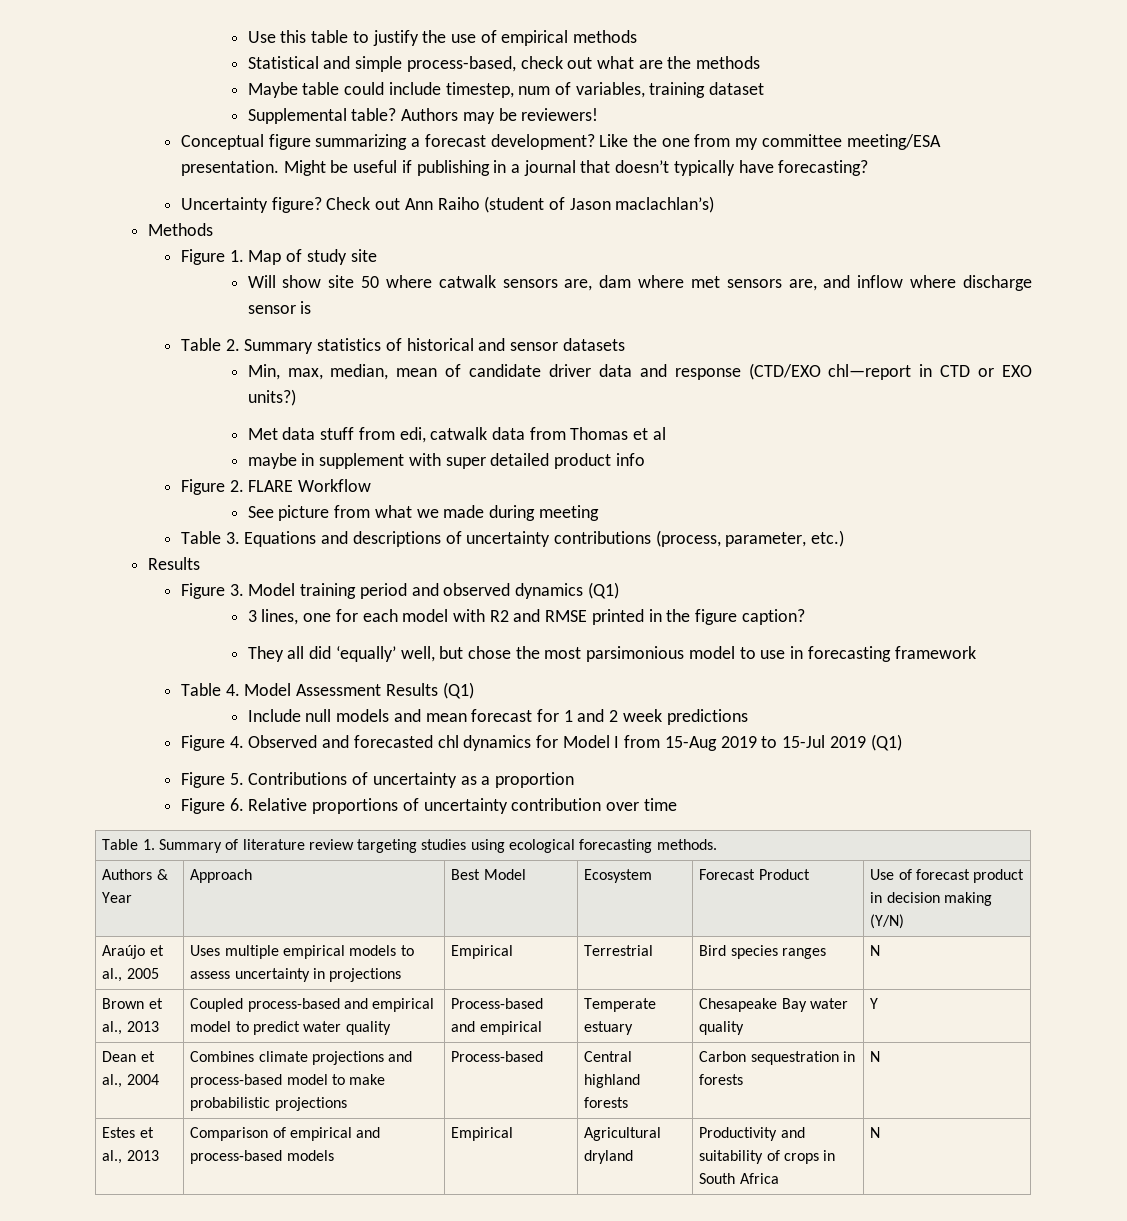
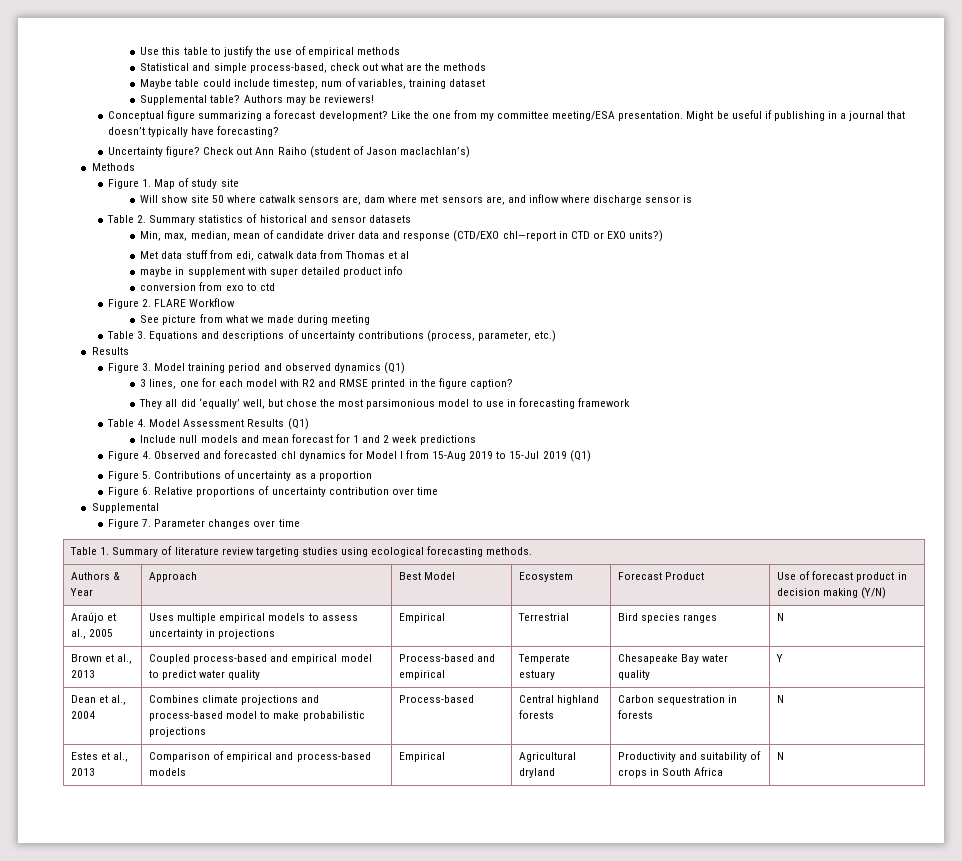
(645, 459) none -> [140,282,275,291] // conversion from exo to ctd
(677, 804) none -> [91,503,159,513] [107,519,300,529] // Supplemental // Figure 7. Parameter changes over time

